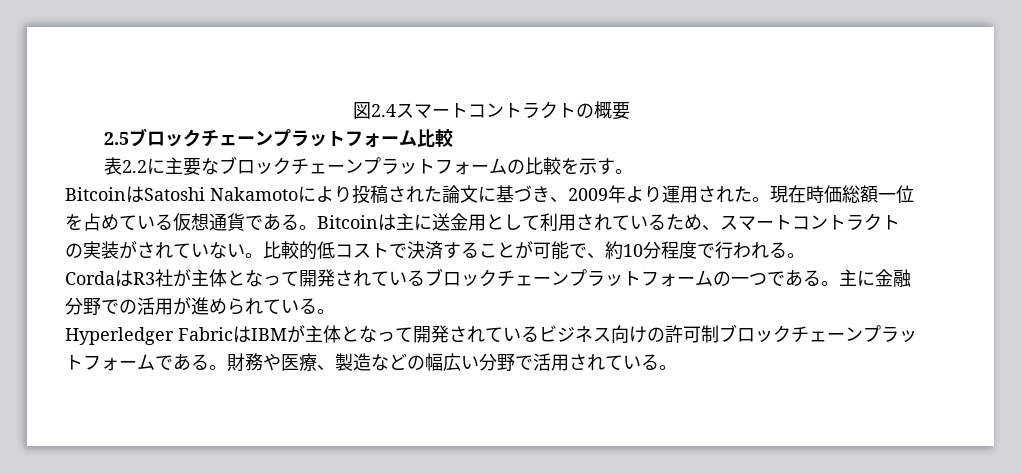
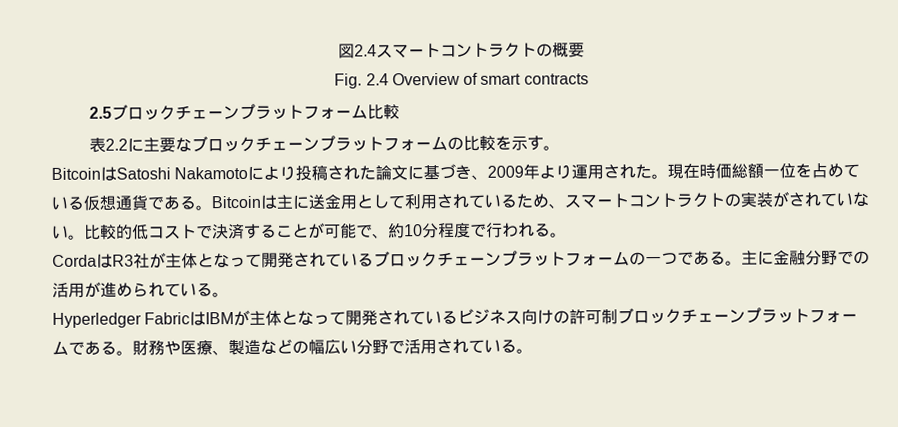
(630, 111) none -> [334,72,589,89] // Fig. 2.4 Overview of smart contracts

